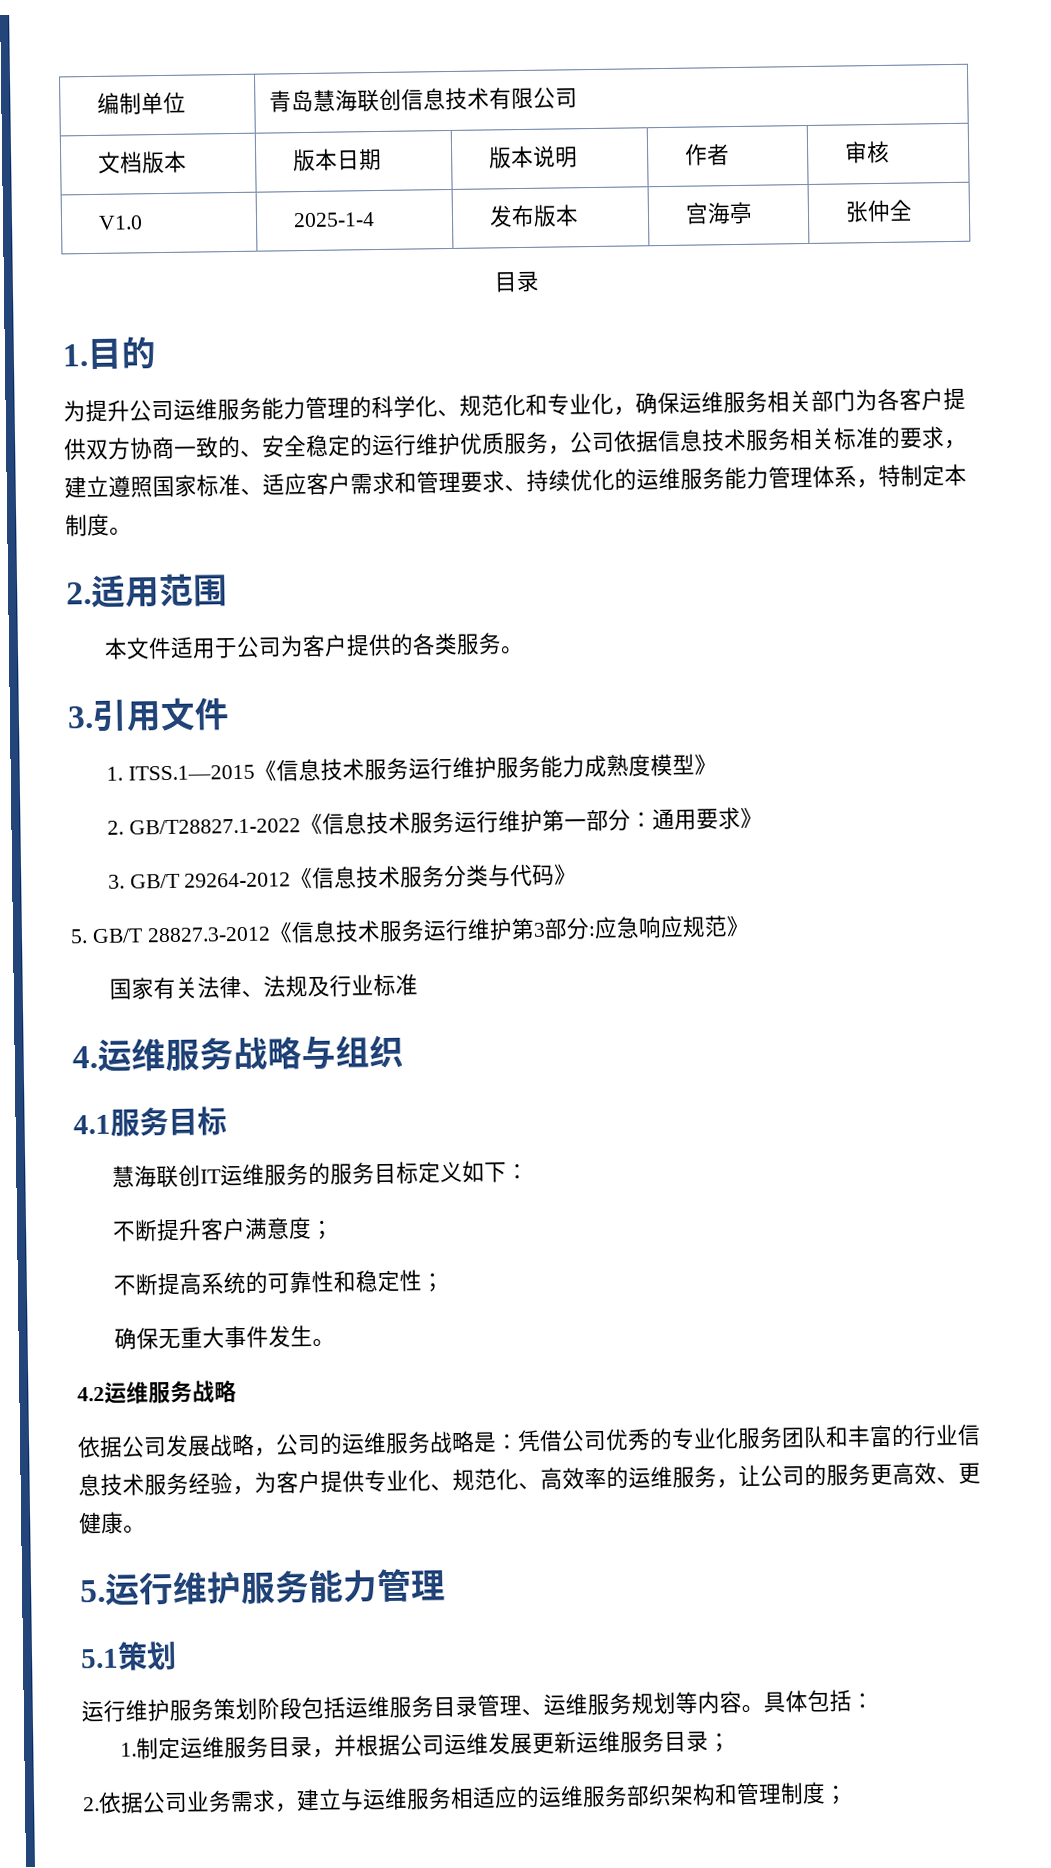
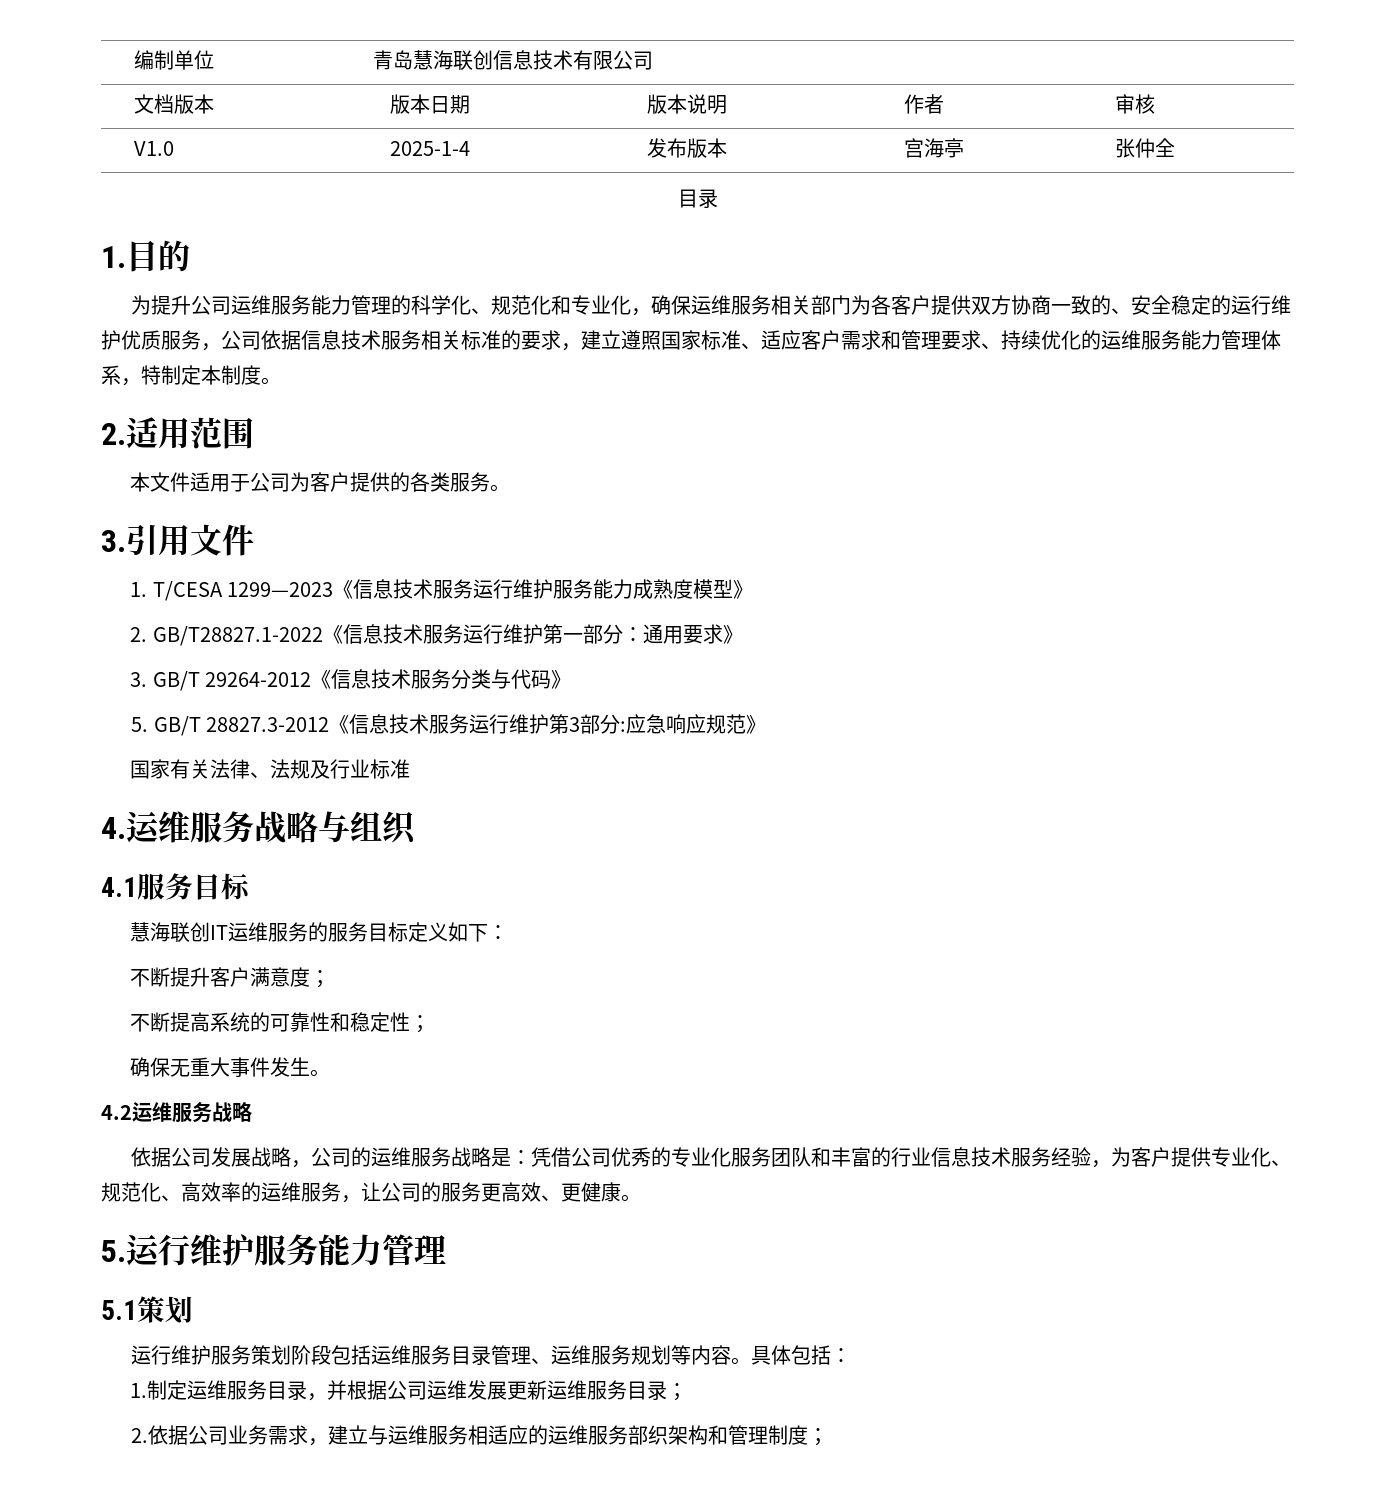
[127,764,255,781] ITSS.1—2015 -> [152,581,333,601] T/CESA 1299—2023

